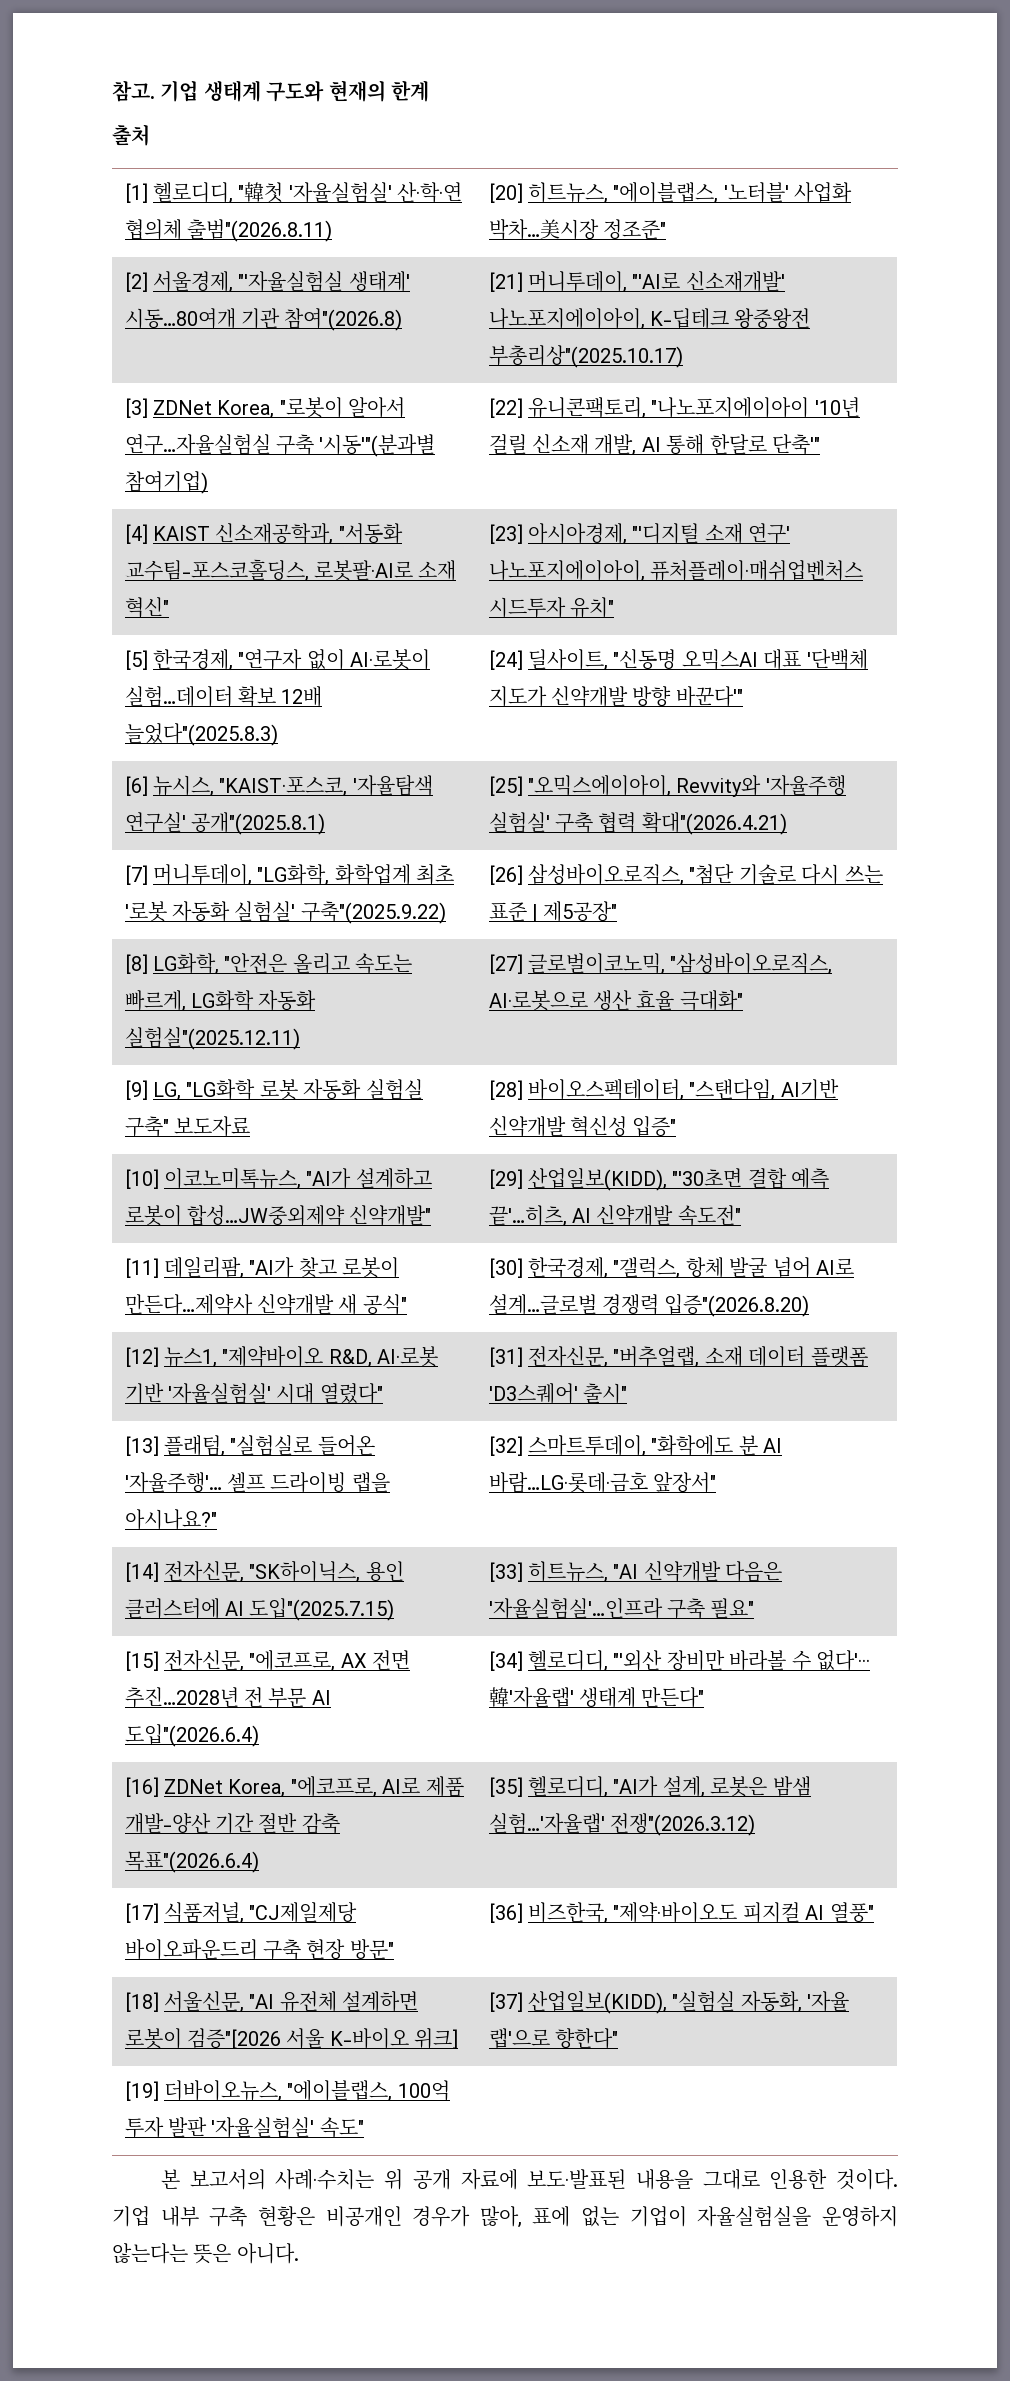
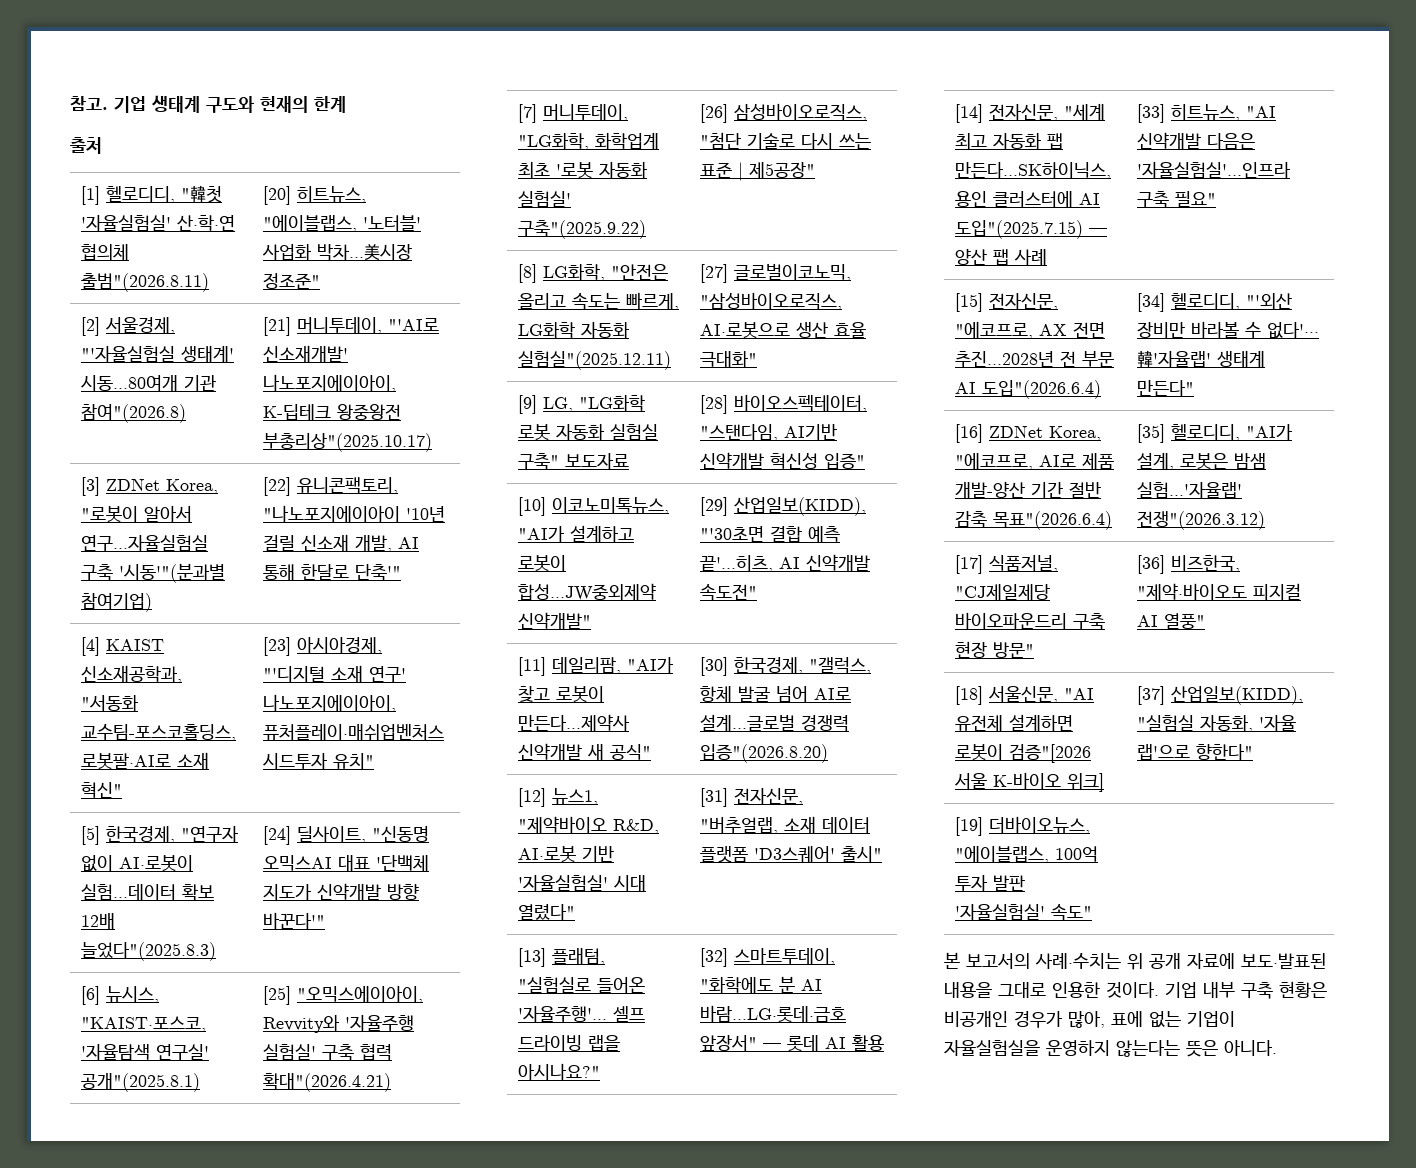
[124,1561,361,1583] // [14] 전자신문, "SK하이닉스, -> [762,1035,884,1051] [954,103,1105,123] [954,132,1063,150] [954,162,1111,179] — 롯데 AI 활용 // [14] 전자신문, "세계 최고 자동화 팹 만든다…SK하이닉스,
(395, 1609) none -> [1088,228,1107,234] [954,248,1047,265] — 양산 팹 사례

